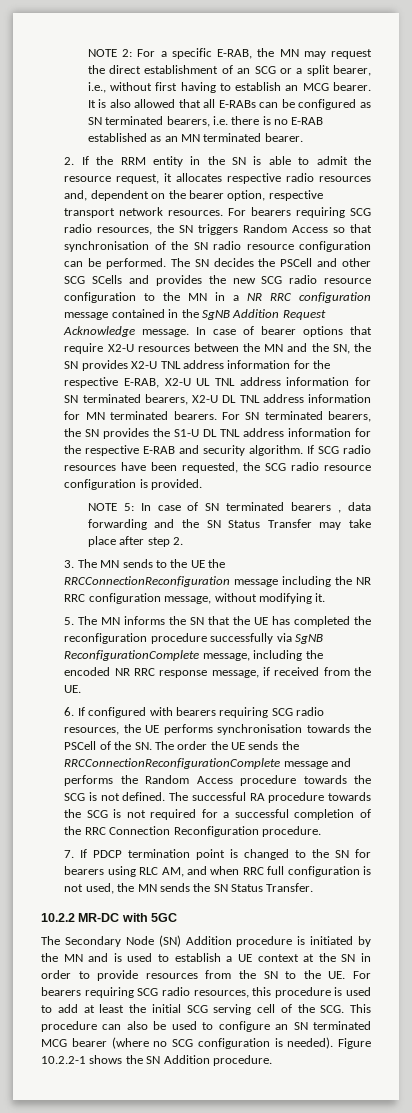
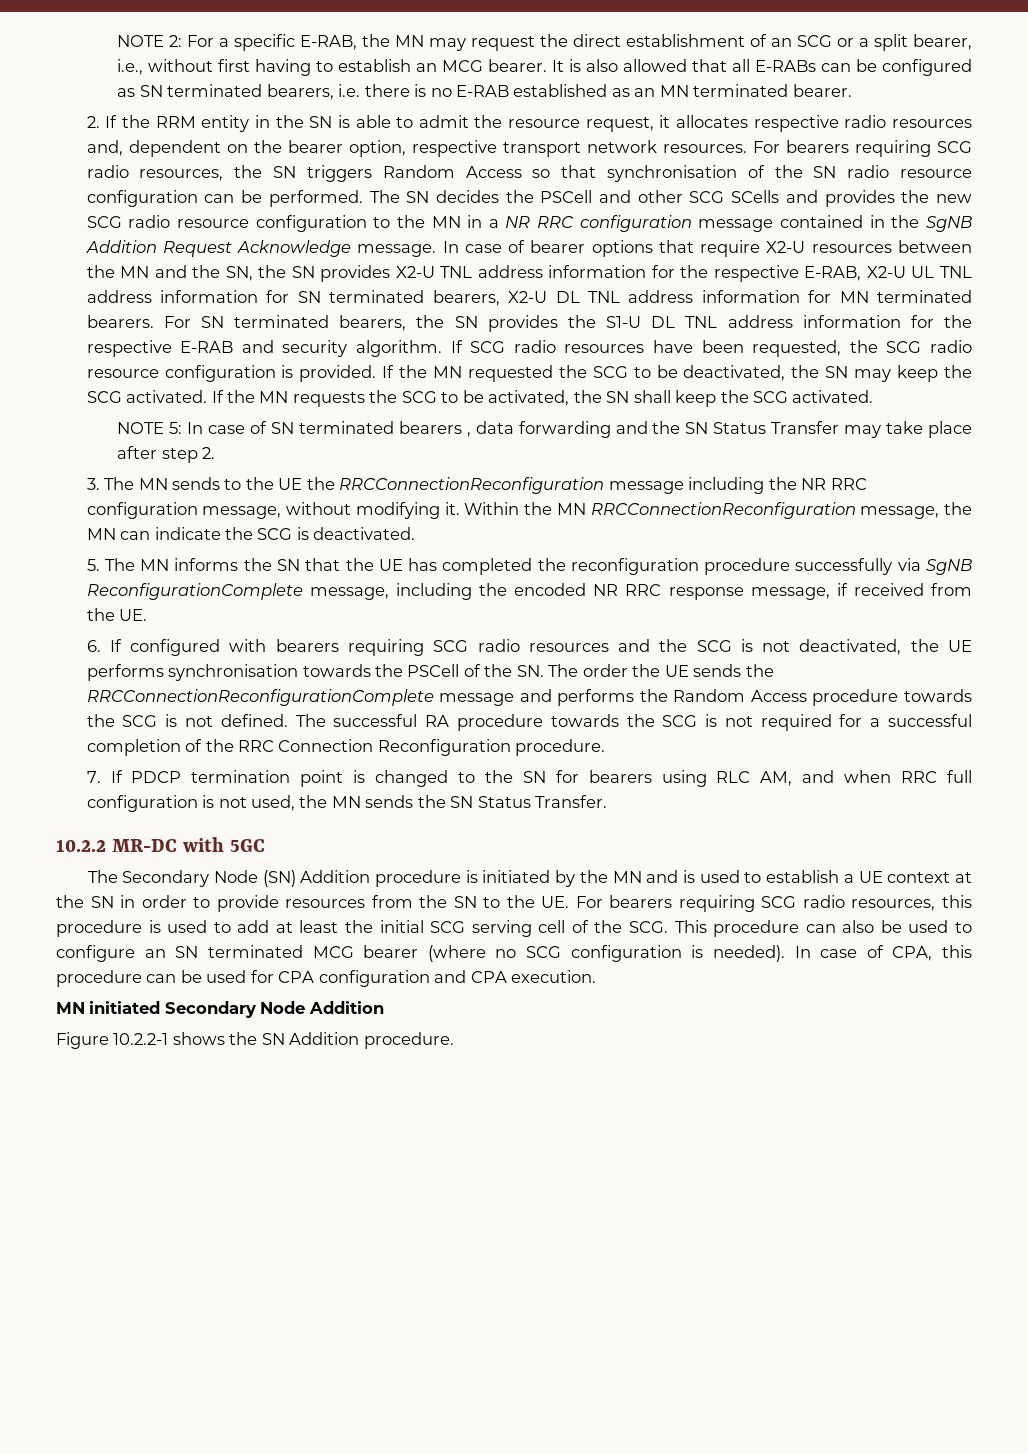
(203, 484) none -> [382,365,972,382] [86,390,874,407] If the MN requested the SCG to be deactivated, the SN may keep the SCG activated. If the MN requests the SCG to be activated, the SN shall keep the SCG activated.
(326, 597) none -> [464,502,973,519] [86,527,416,540] Within the MN RRCConnectionReconfiguration message, the MN can indicate the SCG is deactivated.
[64,727,120,735] resources, -> [528,639,902,655] resources and the SCG is not deactivated,
(334, 1043) none -> [794,945,972,961] [56,970,597,987] [56,1001,384,1018] In case of CPA, this procedure can be used for CPA configuration and CPA execution. // MN initiated Secondary Node Addition //

